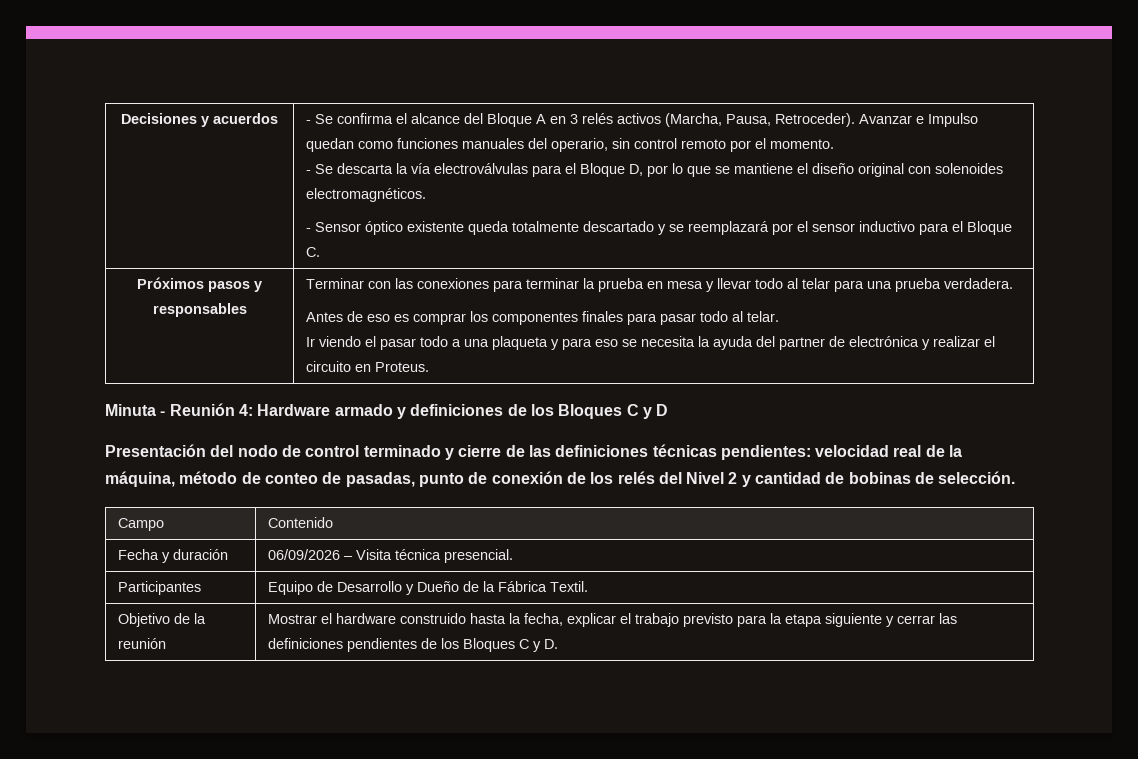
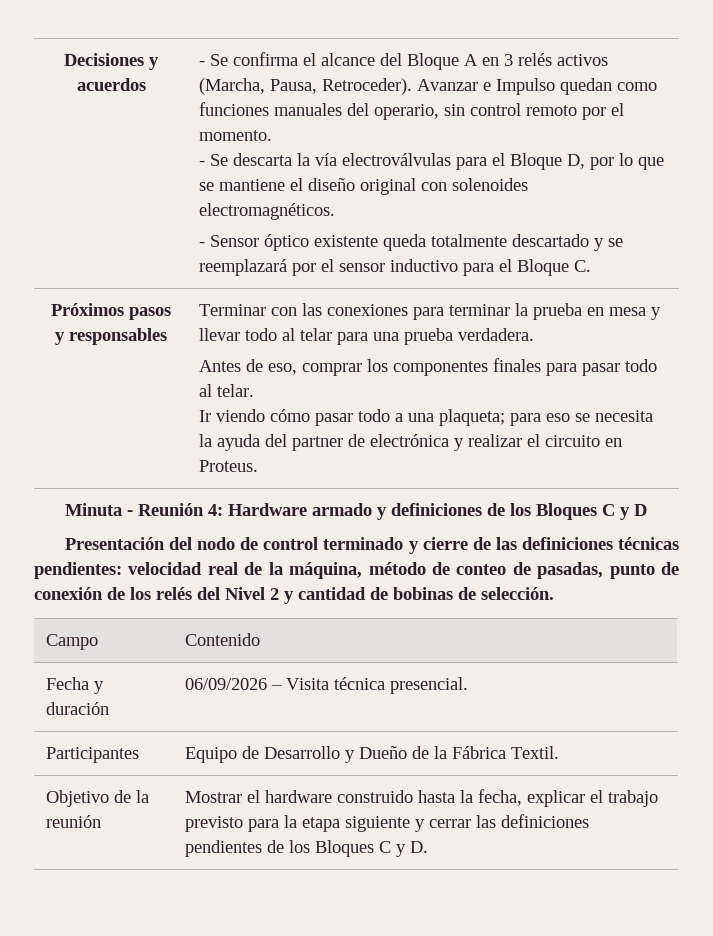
[366,314,409,322] eso es -> [267,363,297,375] eso,
[364,336,376,347] el -> [269,409,310,422] cómo
[491,336,559,350] plaqueta y -> [438,409,505,426] plaqueta;

